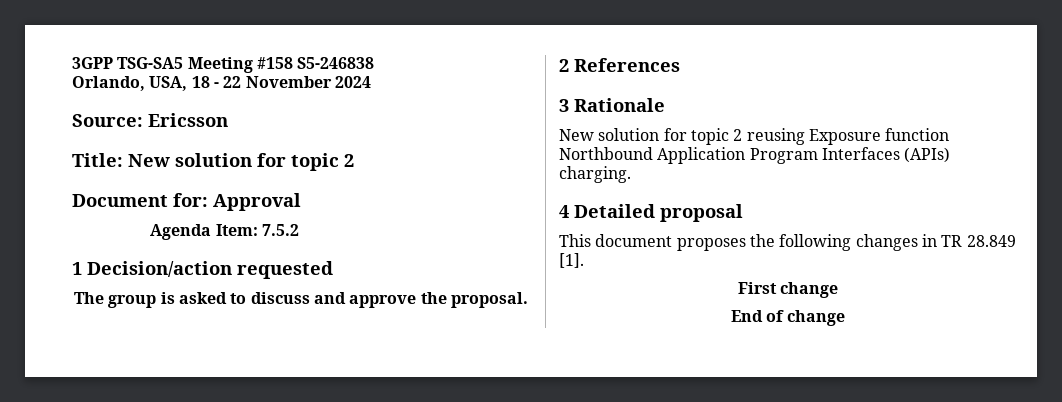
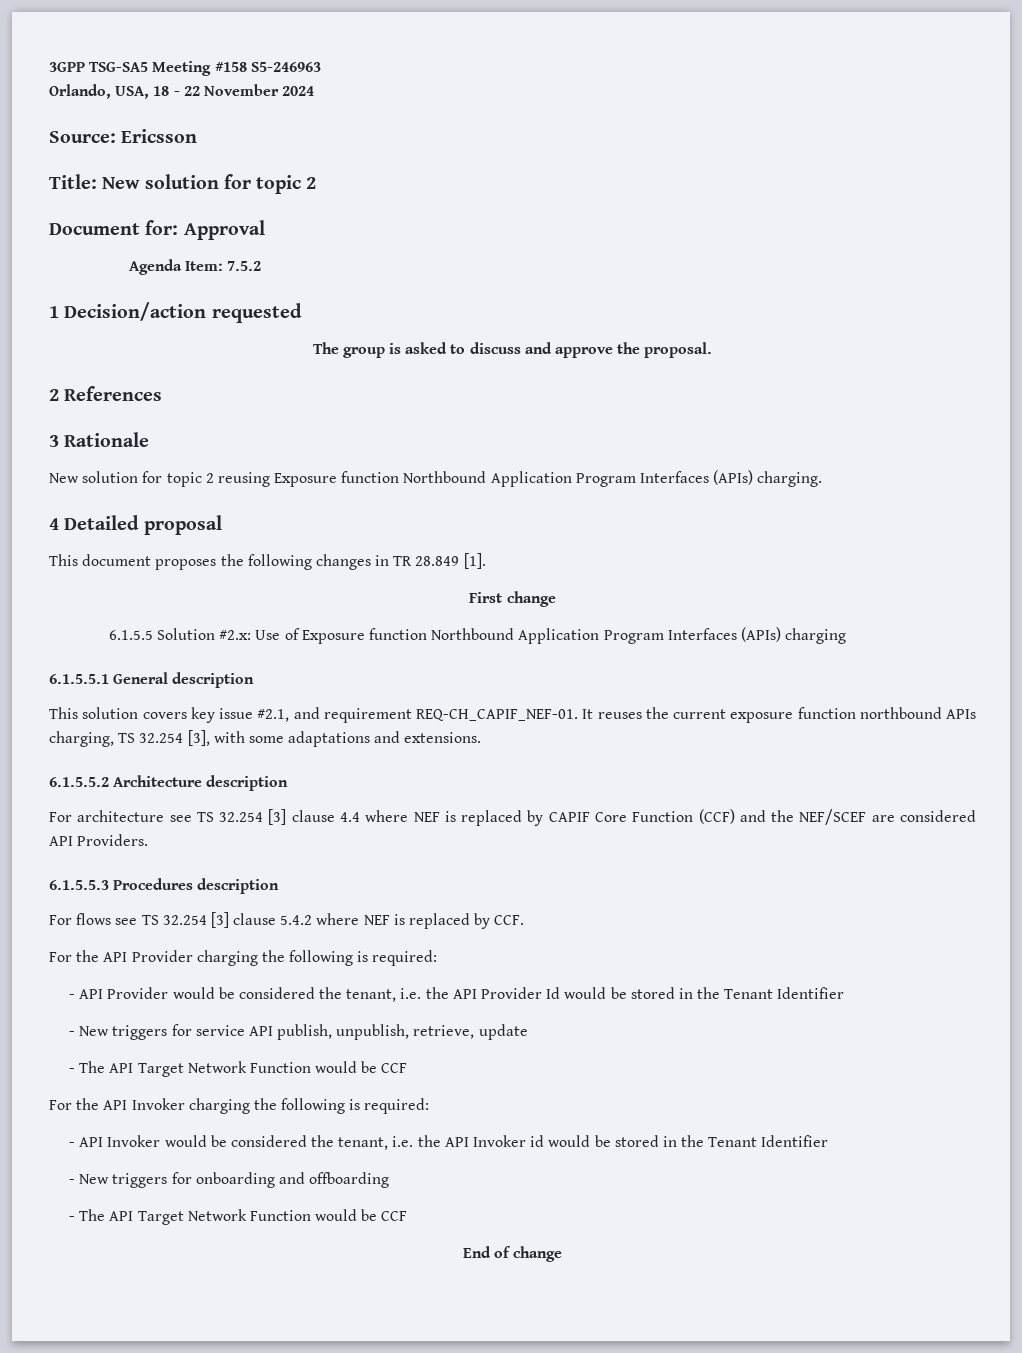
[297,57,375,69] S5-246838 -> [250,62,321,72] S5-246963
(839, 290) none -> [108,627,847,644] [49,672,255,688] [49,707,976,723] [49,730,482,747] [49,775,289,791] [49,809,977,826] [49,834,149,846] [49,878,280,894] [49,912,525,929] [49,950,438,966] [68,987,845,1002] [68,1024,528,1040] [68,1061,408,1077] [49,1098,430,1114] [68,1135,829,1150] [68,1172,390,1188] [68,1209,408,1225] // 6.1.5.5 Solution #2.x: Use of Exposure function Northbound Application Program Interfaces (APIs) charging // 6.1.5.5.1 General description // This solution covers key issue #2.1, and requirement REQ-CH_CAPIF_NEF-01. It reuses the current exposure function northbound APIs charging, TS 32.254 [3], with some adaptations and extensions. // 6.1.5.5.2 Architecture description // For architecture see TS 32.254 [3] clause 4.4 where NEF is replaced by CAPIF Core Function (CCF) and the NEF/SCEF are considered API Providers. // 6.1.5.5.3 Procedures description // For flows see TS 32.254 [3] clause 5.4.2 where NEF is replaced by CCF. // For the API Provider charging the following is required: // - API Provider would be considered the tenant, i.e. the API Provider Id would be stored in the Tenant Identifier // - New triggers for service API publish, unpublish, retrieve, update // - The API Target Network Function would be CCF // For the API Invoker charging the following is required: // - API Invoker would be considered the tenant, i.e. the API Invoker id would be stored in the Tenant Identifier // - New triggers for onboarding and offboarding // - The API Target Network Function would be CCF

